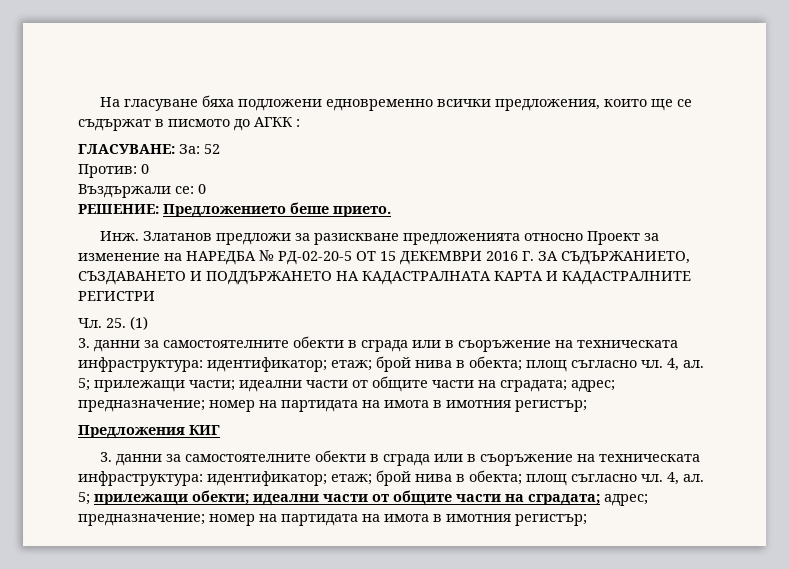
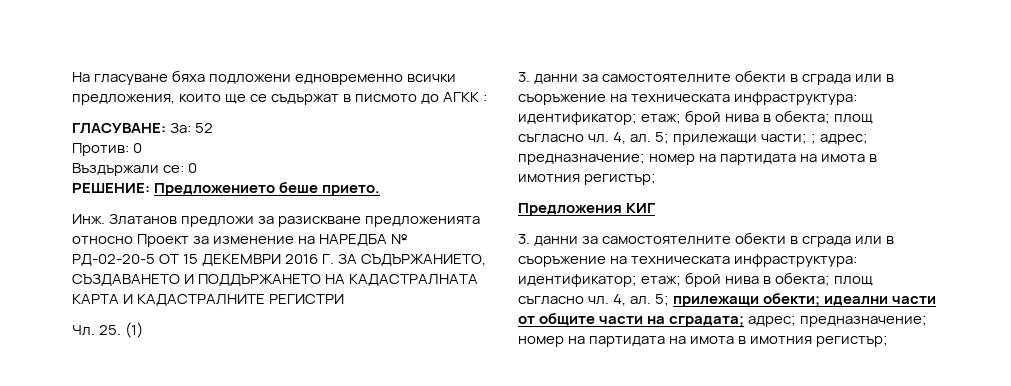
[239,376,567,392] идеални части от общите части на сградата; -> [811,133,817,144] ;

